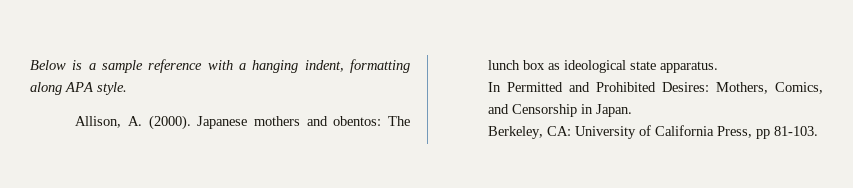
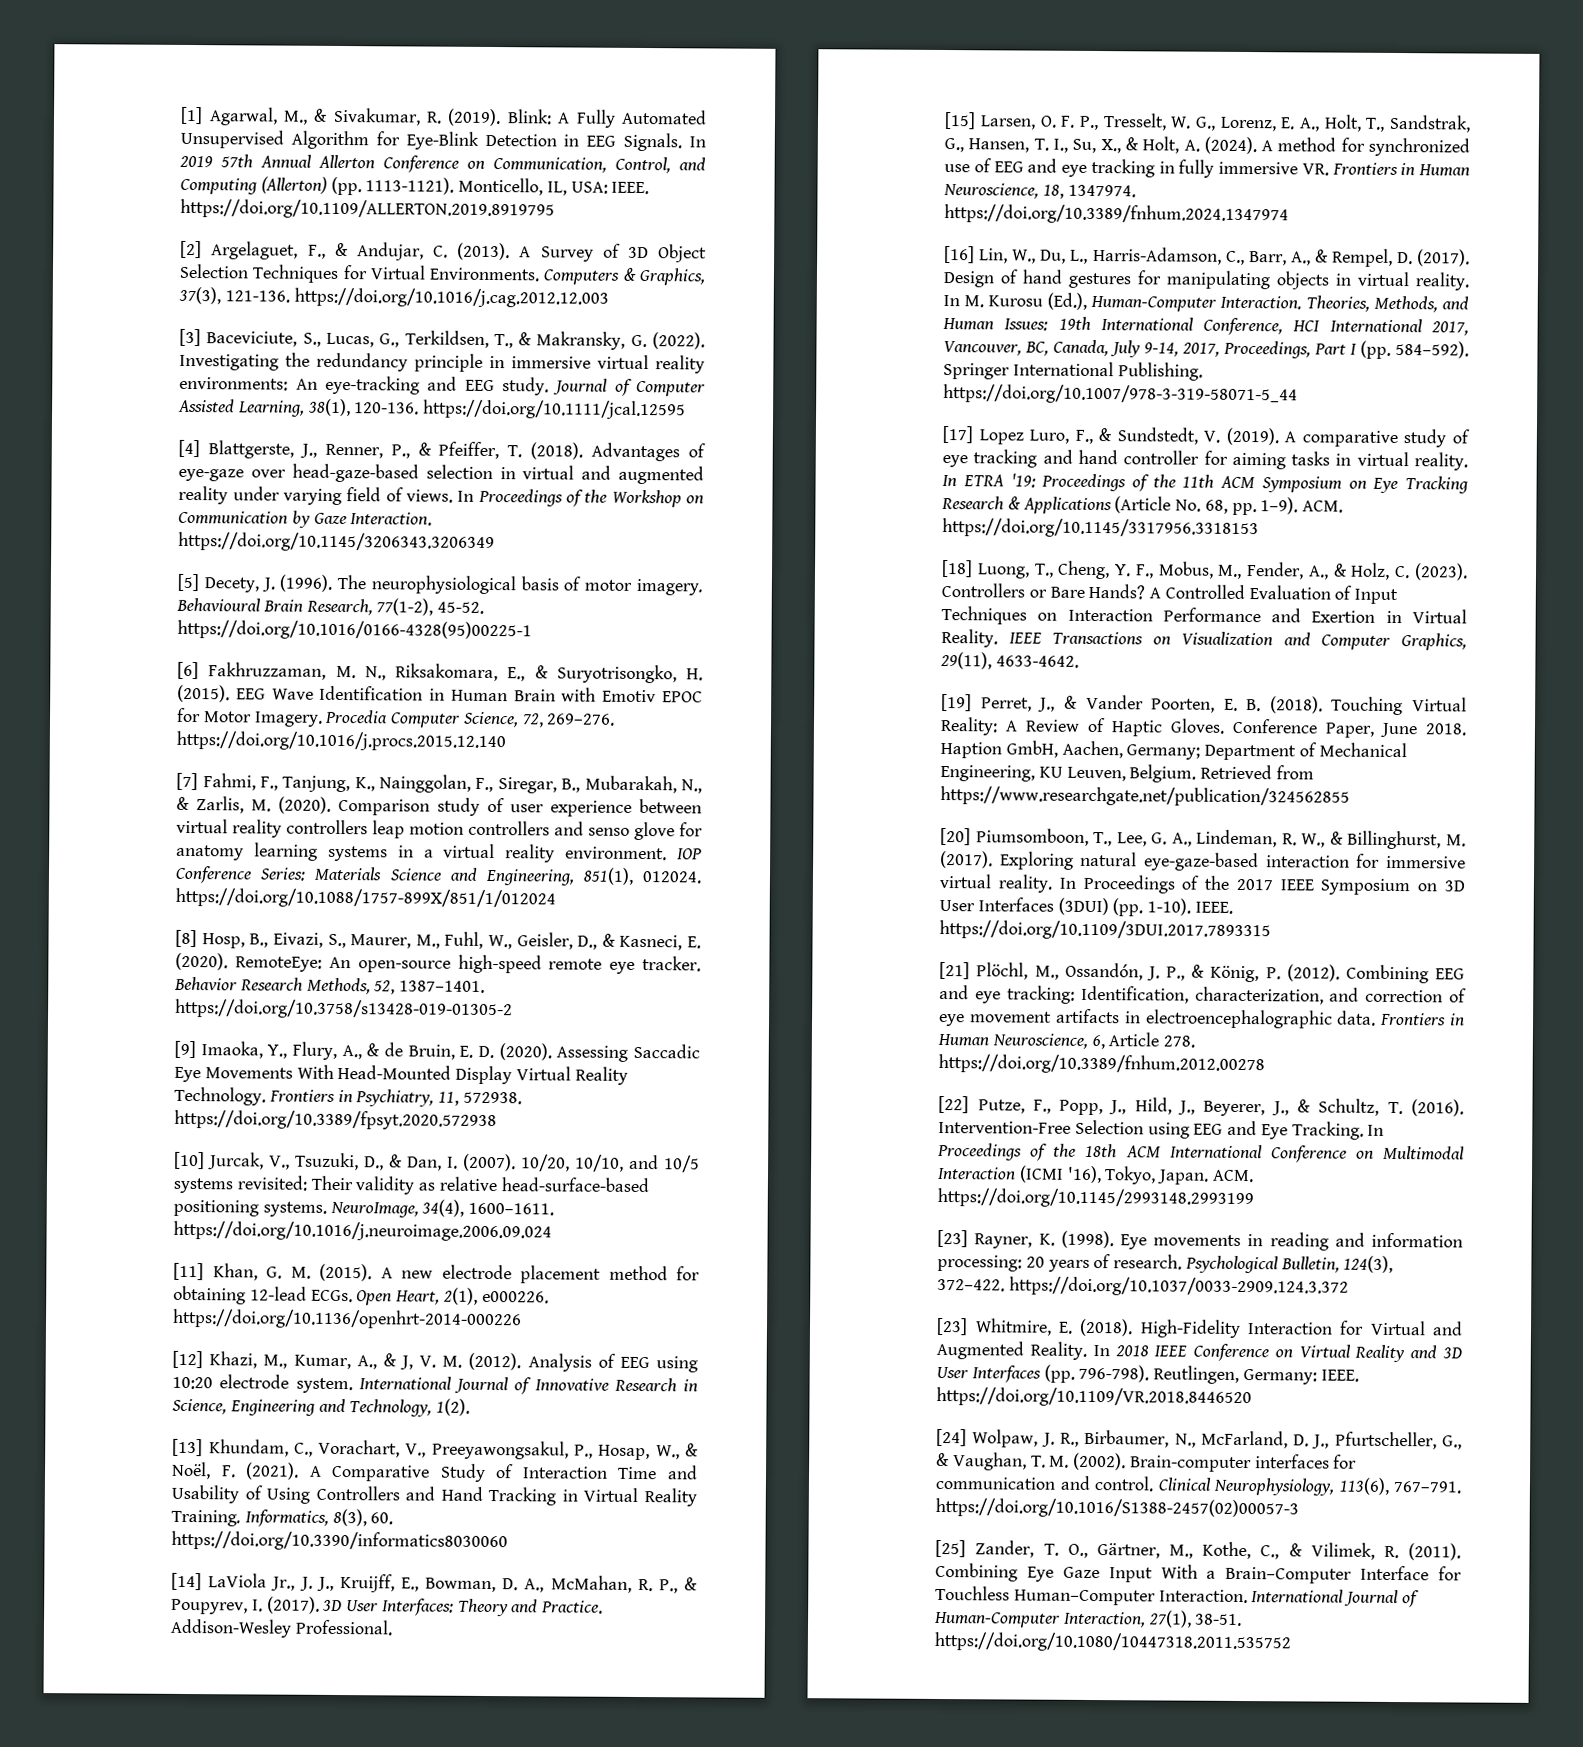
[30,59,410,73] [30,82,127,95] [75,115,410,130] [488,60,719,73] [488,82,823,94] [488,104,633,117] [488,125,819,139] Below is a sample reference with a hanging indent, formatting along APA style. // Allison, A. (2000). Japanese mothers and obentos: The lunch box as ideological state apparatus. // In Permitted and Prohibited Desires: Mothers, Comics, and Censorship in Japan. // Berkeley, CA: University of California Press, pp 81-103. -> [180,106,708,128] [180,129,706,152] [179,154,706,174] [180,176,650,196] [180,198,556,220] [180,240,707,263] [179,263,706,286] [178,286,609,308] [179,328,705,350] [179,352,705,374] [179,375,706,397] [178,398,687,420] [178,439,706,462] [178,463,705,485] [178,485,704,508] [178,510,433,528] [178,531,496,553] [177,573,703,596] [176,597,485,616] [177,619,533,641] [177,661,703,684] [177,684,703,703] [176,707,616,728] [176,730,507,752] [176,772,702,794] [176,796,702,817] [176,818,703,841] [176,842,702,863] [175,865,703,886] [175,887,557,909] [175,929,701,951] [175,952,701,974] [174,976,486,995] [175,998,514,1020] [174,1040,700,1062] [174,1064,628,1085] [174,1086,522,1107] [174,1109,498,1131] [174,1151,700,1173] [173,1175,649,1195] [173,1199,555,1218] [173,1220,553,1242] [173,1262,700,1284] [173,1285,549,1306] [172,1308,523,1330] [172,1350,699,1373] [172,1374,699,1395] [172,1398,471,1417] [172,1438,700,1461] [171,1461,698,1482] [171,1484,697,1507] [171,1508,394,1527] [171,1530,509,1552] [171,1572,698,1594] [171,1596,603,1617] [170,1618,393,1638] [944,112,1472,133] [944,136,1470,157] [944,158,1470,178] [943,182,1136,199] [944,203,1290,225] [944,245,1470,267] [943,269,1470,291] [943,292,1469,313] [942,316,1469,336] [943,339,1469,359] [943,361,1203,381] [943,383,1299,405] [942,425,1470,448] [942,449,1468,471] [942,473,1468,494] [941,495,1343,516] [942,517,1260,539] [941,559,1468,581] [941,582,1398,605] [941,605,1467,625] [941,628,1467,651] [940,651,1079,670] [941,693,1467,716] [940,716,1467,738] [940,740,1407,761] [940,764,1314,783] [940,785,1351,807] [940,827,1466,850] [940,850,1466,872] [939,873,1465,896] [939,897,1233,917] [939,919,1272,941] [939,961,1465,984] [939,984,1467,1005] [938,1008,1465,1029] [937,1032,1196,1050] [938,1053,1266,1075] [938,1095,1464,1117] [938,1119,1385,1140] [937,1142,1465,1163] [937,1165,1254,1185] [937,1187,1255,1209] [937,1229,1463,1251] [937,1254,1394,1274] [937,1276,1349,1297] [936,1317,1463,1338] [936,1340,1462,1363] [936,1364,1359,1385] [936,1386,1253,1408] [936,1428,1462,1450] [936,1452,1358,1473] [935,1475,1461,1496] [935,1497,1300,1519] [935,1539,1461,1561] [935,1562,1462,1584] [935,1585,1420,1608] [934,1610,1243,1628] [934,1631,1292,1653] [1] Agarwal, M., & Sivakumar, R. (2019). Blink: A Fully Automated Unsupervised Algorithm for Eye-Blink Detection in EEG Signals. In 2019 57th Annual Allerton Conference on Communication, Control, and Computing (Allerton) (pp. 1113-1121). Monticello, IL, USA: IEEE. https://doi.org/10.1109/ALLERTON.2019.8919795 // [2] Argelaguet, F., & Andujar, C. (2013). A Survey of 3D Object Selection Techniques for Virtual Environments. Computers & Graphics, 37(3), 121-136. https://doi.org/10.1016/j.cag.2012.12.003 // [3] Baceviciute, S., Lucas, G., Terkildsen, T., & Makransky, G. (2022). Investigating the redundancy principle in immersive virtual reality environments: An eye-tracking and EEG study. Journal of Computer Assisted Learning, 38(1), 120-136. https://doi.org/10.1111/jcal.12595 // [4] Blattgerste, J., Renner, P., & Pfeiffer, T. (2018). Advantages of eye-gaze over head-gaze-based selection in virtual and augmented reality under varying field of views. In Proceedings of the Workshop on Communication by Gaze Interaction. https://doi.org/10.1145/3206343.3206349 // [5] Decety, J. (1996). The neurophysiological basis of motor imagery. Behavioural Brain Research, 77(1-2), 45-52. https://doi.org/10.1016/0166-4328(95)00225-1 // [6] Fakhruzzaman, M. N., Riksakomara, E., & Suryotrisongko, H. (2015). EEG Wave Identification in Human Brain with Emotiv EPOC for Motor Imagery. Procedia Computer Science, 72, 269–276. https://doi.org/10.1016/j.procs.2015.12.140 // [7] Fahmi, F., Tanjung, K., Nainggolan, F., Siregar, B., Mubarakah, N., & Zarlis, M. (2020). Comparison study of user experience between virtual reality controllers leap motion controllers and senso glove for anatomy learning systems in a virtual reality environment. IOP Conference Series: Materials Science and Engineering, 851(1), 012024. https://doi.org/10.1088/1757-899X/851/1/012024 // [8] Hosp, B., Eivazi, S., Maurer, M., Fuhl, W., Geisler, D., & Kasneci, E. (2020). RemoteEye: An open-source high-speed remote eye tracker. Behavior Research Methods, 52, 1387–1401. https://doi.org/10.3758/s13428-019-01305-2 // [9] Imaoka, Y., Flury, A., & de Bruin, E. D. (2020). Assessing Saccadic Eye Movements With Head-Mounted Display Virtual Reality Technology. Frontiers in Psychiatry, 11, 572938. https://doi.org/10.3389/fpsyt.2020.572938 // [10] Jurcak, V., Tsuzuki, D., & Dan, I. (2007). 10/20, 10/10, and 10/5 systems revisited: Their validity as relative head-surface-based positioning systems. NeuroImage, 34(4), 1600–1611. https://doi.org/10.1016/j.neuroimage.2006.09.024 // [11] Khan, G. M. (2015). A new electrode placement method for obtaining 12-lead ECGs. Open Heart, 2(1), e000226. https://doi.org/10.1136/openhrt-2014-000226 // [12] Khazi, M., Kumar, A., & J, V. M. (2012). Analysis of EEG using 10:20 electrode system. International Journal of Innovative Research in Science, Engineering and Technology, 1(2). // [13] Khundam, C., Vorachart, V., Preeyawongsakul, P., Hosap, W., & Noël, F. (2021). A Comparative Study of Interaction Time and Usability of Using Controllers and Hand Tracking in Virtual Reality Training. Informatics, 8(3), 60. https://doi.org/10.3390/informatics8030060 // [14] LaViola Jr., J. J., Kruijff, E., Bowman, D. A., McMahan, R. P., & Poupyrev, I. (2017). 3D User Interfaces: Theory and Practice. Addison-Wesley Professional. // [15] Larsen, O. F. P., Tresselt, W. G., Lorenz, E. A., Holt, T., Sandstrak, G., Hansen, T. I., Su, X., & Holt, A. (2024). A method for synchronized use of EEG and eye tracking in fully immersive VR. Frontiers in Human Neuroscience, 18, 1347974. https://doi.org/10.3389/fnhum.2024.1347974 // [16] Lin, W., Du, L., Harris-Adamson, C., Barr, A., & Rempel, D. (2017). Design of hand gestures for manipulating objects in virtual reality. In M. Kurosu (Ed.), Human-Computer Interaction. Theories, Methods, and Human Issues: 19th International Conference, HCI International 2017, Vancouver, BC, Canada, July 9-14, 2017, Proceedings, Part I (pp. 584–592). Springer International Publishing. https://doi.org/10.1007/978-3-319-58071-5_44 // [17] Lopez Luro, F., & Sundstedt, V. (2019). A comparative study of eye tracking and hand controller for aiming tasks in virtual reality. In ETRA '19: Proceedings of the 11th ACM Symposium on Eye Tracking Research & Applications (Article No. 68, pp. 1–9). ACM. https://doi.org/10.1145/3317956.3318153 // [18] Luong, T., Cheng, Y. F., Mobus, M., Fender, A., & Holz, C. (2023). Controllers or Bare Hands? A Controlled Evaluation of Input Techniques on Interaction Performance and Exertion in Virtual Reality. IEEE Transactions on Visualization and Computer Graphics, 29(11), 4633-4642. // [19] Perret, J., & Vander Poorten, E. B. (2018). Touching Virtual Reality: A Review of Haptic Gloves. Conference Paper, June 2018. Haption GmbH, Aachen, Germany; Department of Mechanical Engineering, KU Leuven, Belgium. Retrieved from https://www.researchgate.net/publication/324562855 // [20] Piumsomboon, T., Lee, G. A., Lindeman, R. W., & Billinghurst, M. (2017). Exploring natural eye-gaze-based interaction for immersive virtual reality. In Proceedings of the 2017 IEEE Symposium on 3D User Interfaces (3DUI) (pp. 1-10). IEEE. https://doi.org/10.1109/3DUI.2017.7893315 // [21] Plöchl, M., Ossandón, J. P., & König, P. (2012). Combining EEG and eye tracking: Identification, characterization, and correction of eye movement artifacts in electroencephalographic data. Frontiers in Human Neuroscience, 6, Article 278. https://doi.org/10.3389/fnhum.2012.00278 // [22] Putze, F., Popp, J., Hild, J., Beyerer, J., & Schultz, T. (2016). Intervention-Free Selection using EEG and Eye Tracking. In Proceedings of the 18th ACM International Conference on Multimodal Interaction (ICMI '16), Tokyo, Japan. ACM. https://doi.org/10.1145/2993148.2993199 // [23] Rayner, K. (1998). Eye movements in reading and information processing: 20 years of research. Psychological Bulletin, 124(3), 372–422. https://doi.org/10.1037/0033-2909.124.3.372 // [23] Whitmire, E. (2018). High-Fidelity Interaction for Virtual and Augmented Reality. In 2018 IEEE Conference on Virtual Reality and 3D User Interfaces (pp. 796-798). Reutlingen, Germany: IEEE. https://doi.org/10.1109/VR.2018.8446520 // [24] Wolpaw, J. R., Birbaumer, N., McFarland, D. J., Pfurtscheller, G., & Vaughan, T. M. (2002). Brain-computer interfaces for communication and control. Clinical Neurophysiology, 113(6), 767–791. https://doi.org/10.1016/S1388-2457(02)00057-3 // [25] Zander, T. O., Gärtner, M., Kothe, C., & Vilimek, R. (2011). Combining Eye Gaze Input With a Brain–Computer Interface for Touchless Human–Computer Interaction. International Journal of Human-Computer Interaction, 27(1), 38-51. https://doi.org/10.1080/10447318.2011.535752

